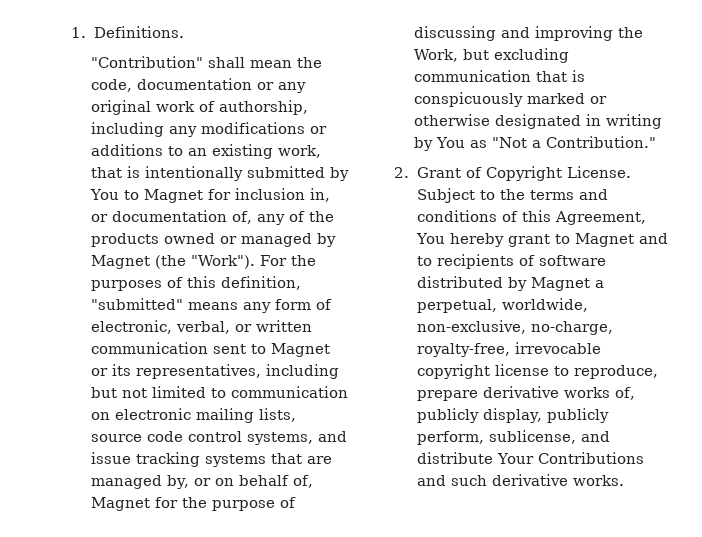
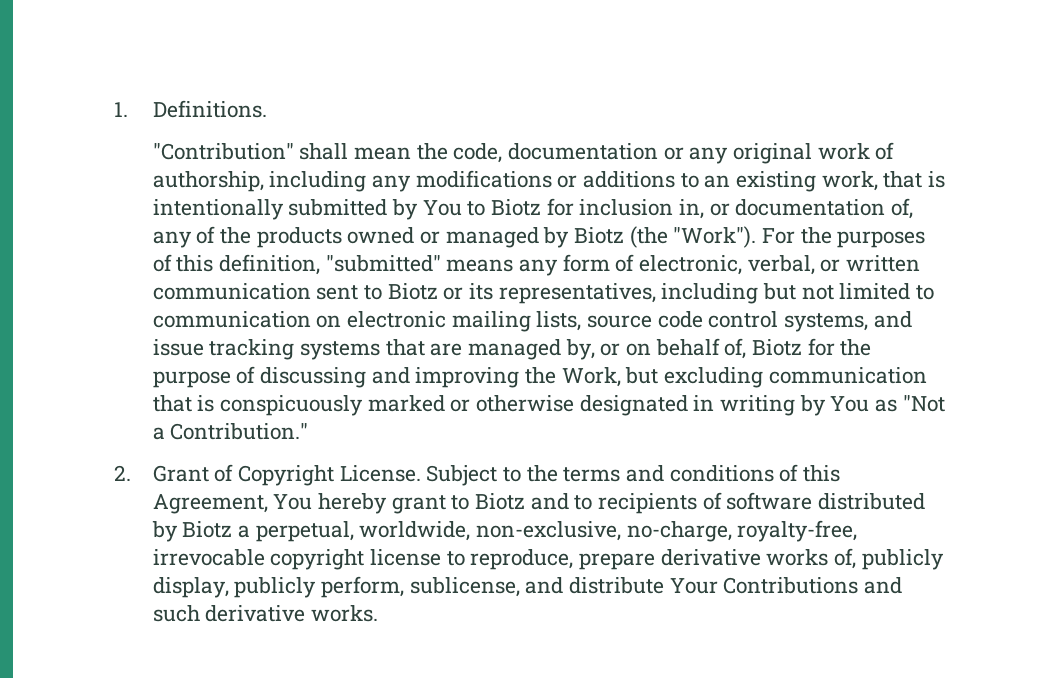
[144,189,204,203] Magnet -> [490,199,541,216] Biotz
[90,255,150,269] Magnet -> [573,227,624,244] Biotz
[270,343,330,357] Magnet -> [387,283,438,300] Biotz
[90,497,150,511] Magnet -> [751,339,802,356] Biotz
[575,233,635,247] Magnet -> [474,493,525,510] Biotz
[530,277,590,291] Magnet -> [182,521,233,538] Biotz

